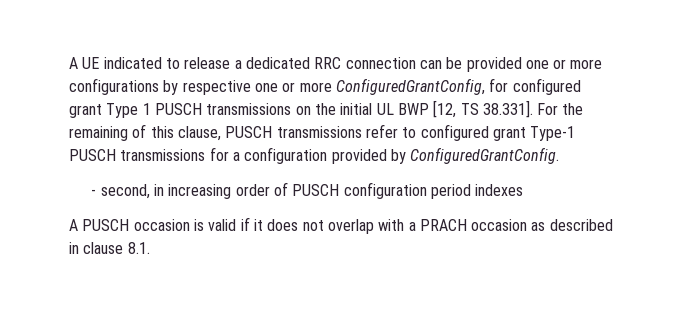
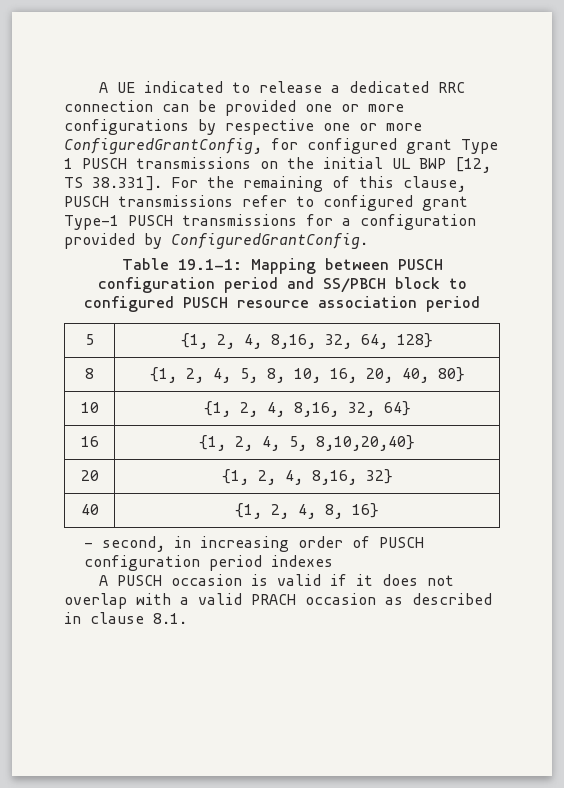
(560, 155) none -> [121,258,443,274] [97,277,467,293] [84,296,480,312] [85,334,94,345] [181,333,433,349] [85,368,94,379] [149,367,465,383] [80,402,99,413] [203,401,411,417] [80,436,99,447] [199,435,415,451] [80,470,99,481] [221,469,393,485] [80,504,99,515] [235,503,379,519] // Table 19.1-1: Mapping between PUSCH configuration period and SS/PBCH block to configured PUSCH resource association period // 5 | {1, 2, 4, 8,16, 32, 64, 128} // 8 | {1, 2, 4, 5, 8, 10, 16, 20, 40, 80} // 10 | {1, 2, 4, 8,16, 32, 64} // 16 | {1, 2, 4, 5, 8,10,20,40} // 20 | {1, 2, 4, 8,16, 32} // 40 | {1, 2, 4, 8, 16}
(416, 226) none -> [198,593,242,605] valid

